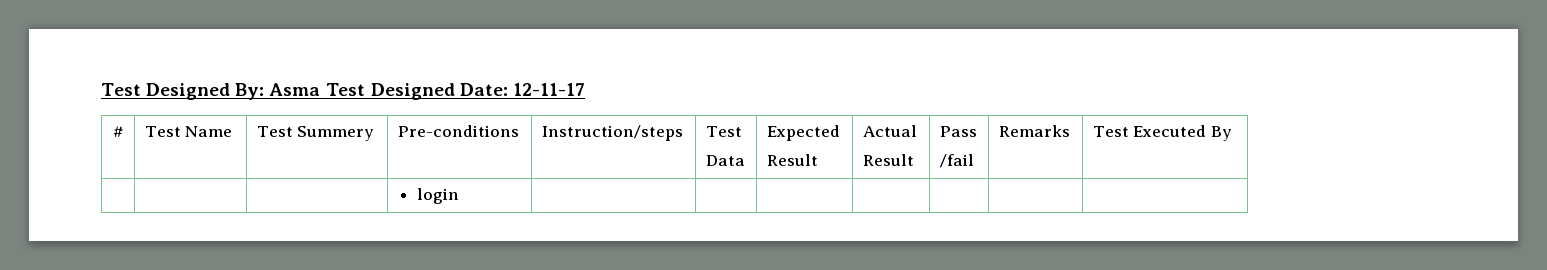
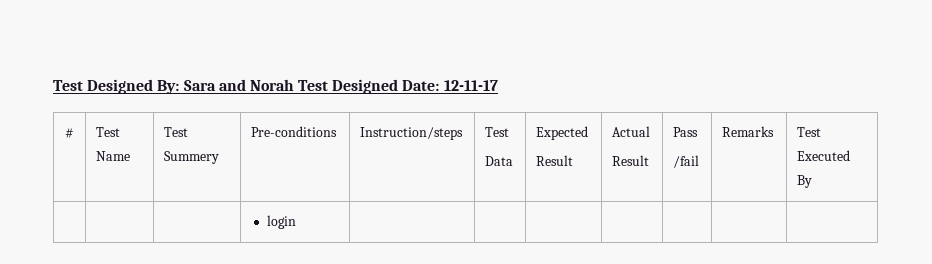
[269,83,321,96] Asma -> [183,79,294,91] Sara and Norah

